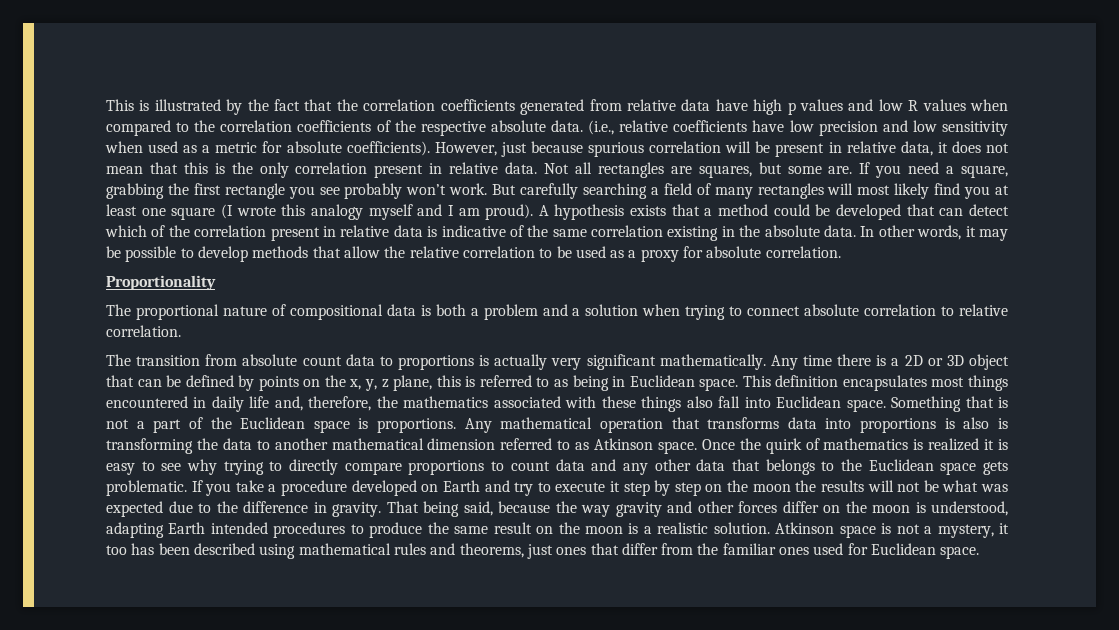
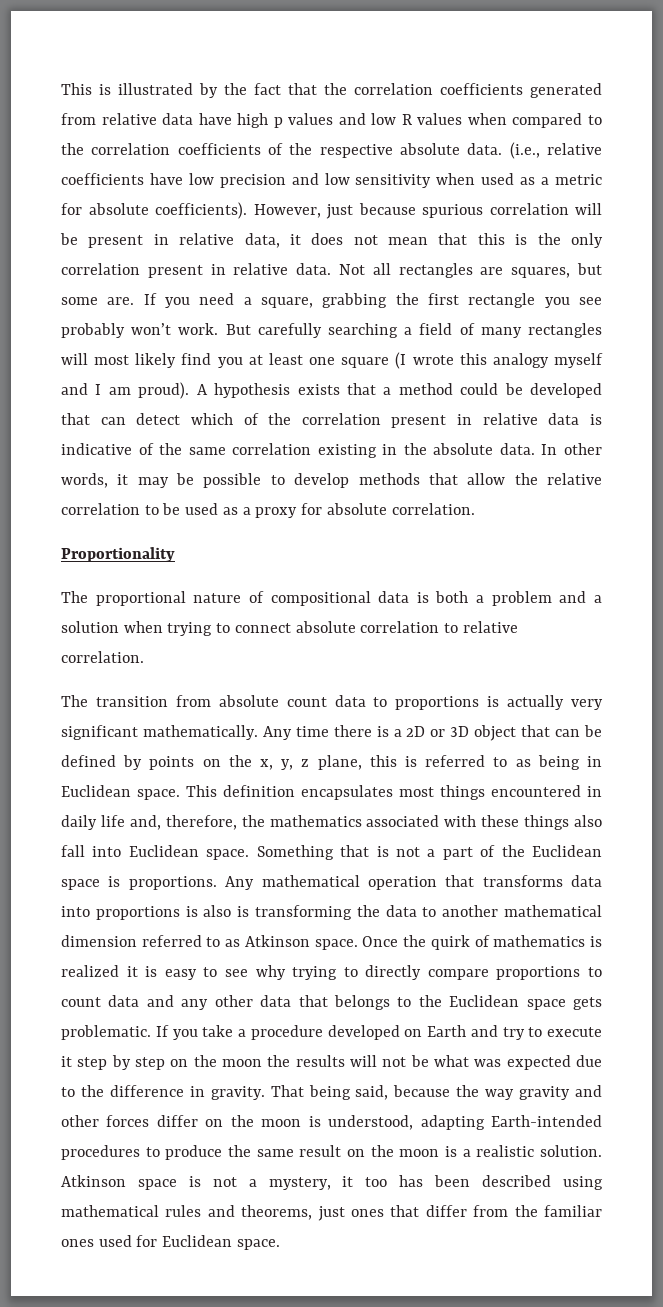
[168,522,268,534] Earth intended -> [491,1115,603,1127] Earth-intended

